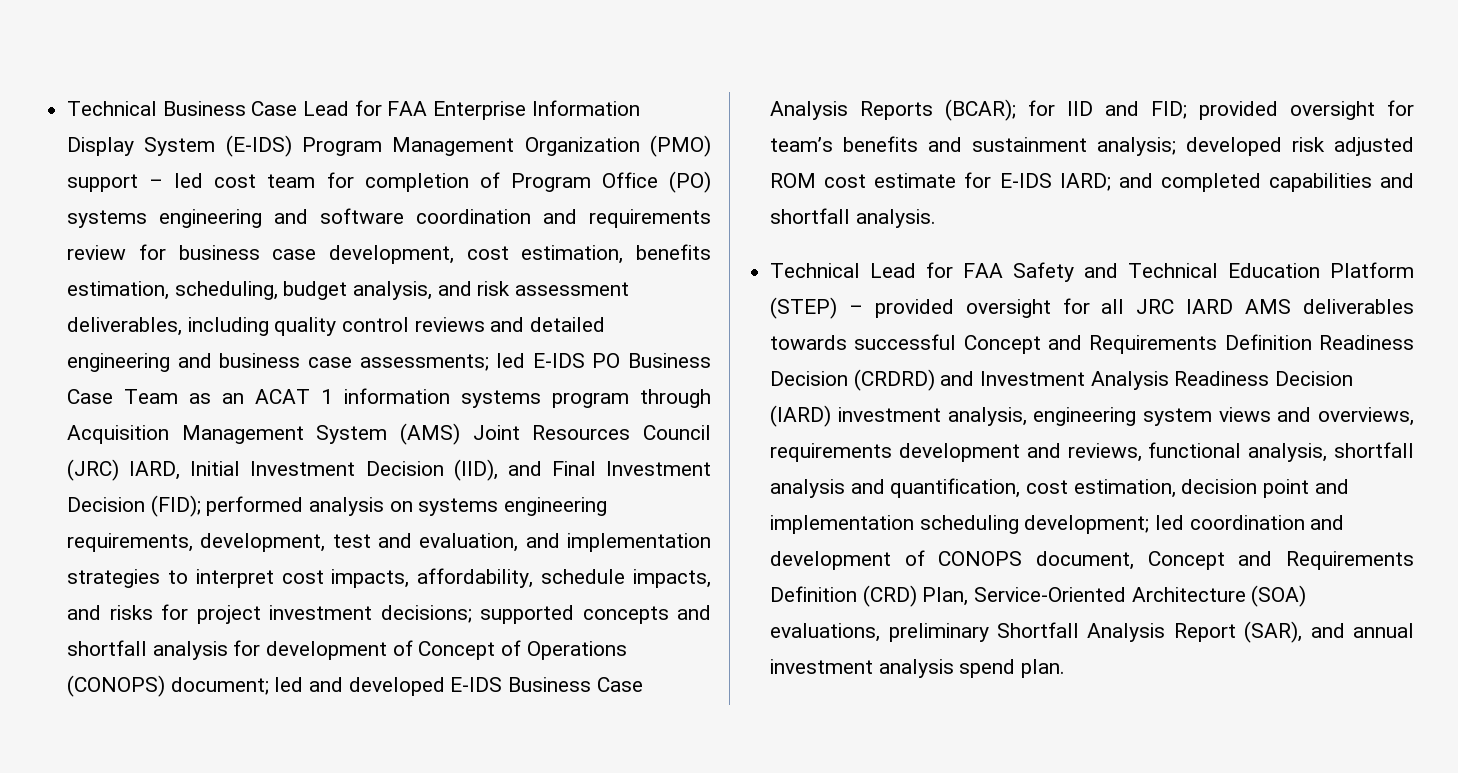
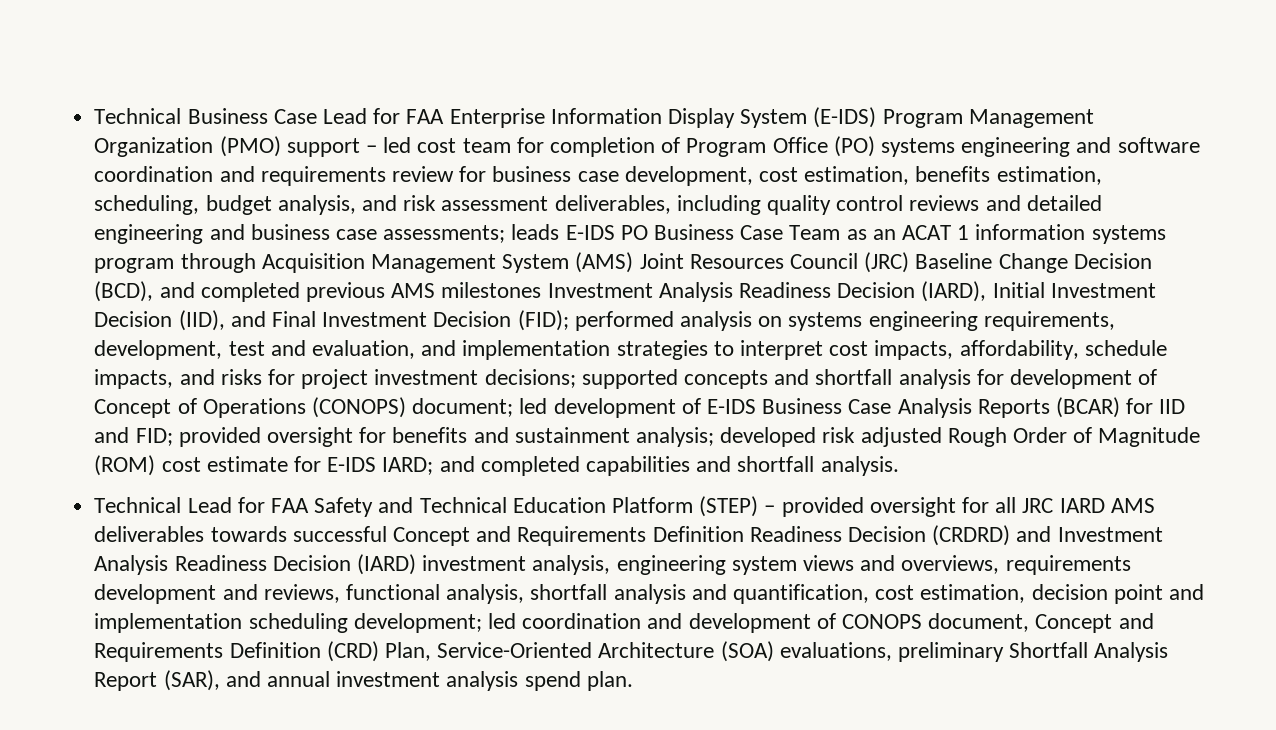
[496,353,526,368] led -> [511,224,560,240] leads
[129,461,181,480] IARD, -> [915,253,1152,273] [94,281,987,302] Baseline Change Decision (BCD), and completed previous AMS milestones Investment Analysis Readiness Decision (IARD),
[309,677,445,696] and developed -> [553,398,701,418] development of
[945,99,1017,121] (BCAR); -> [1056,397,1121,418] (BCAR)
[770,137,834,152] team’s -> (387, 435) none
[770,173,817,188] ROM -> [947,427,1201,447] [94,455,156,476] Rough Order of Magnitude (ROM)

